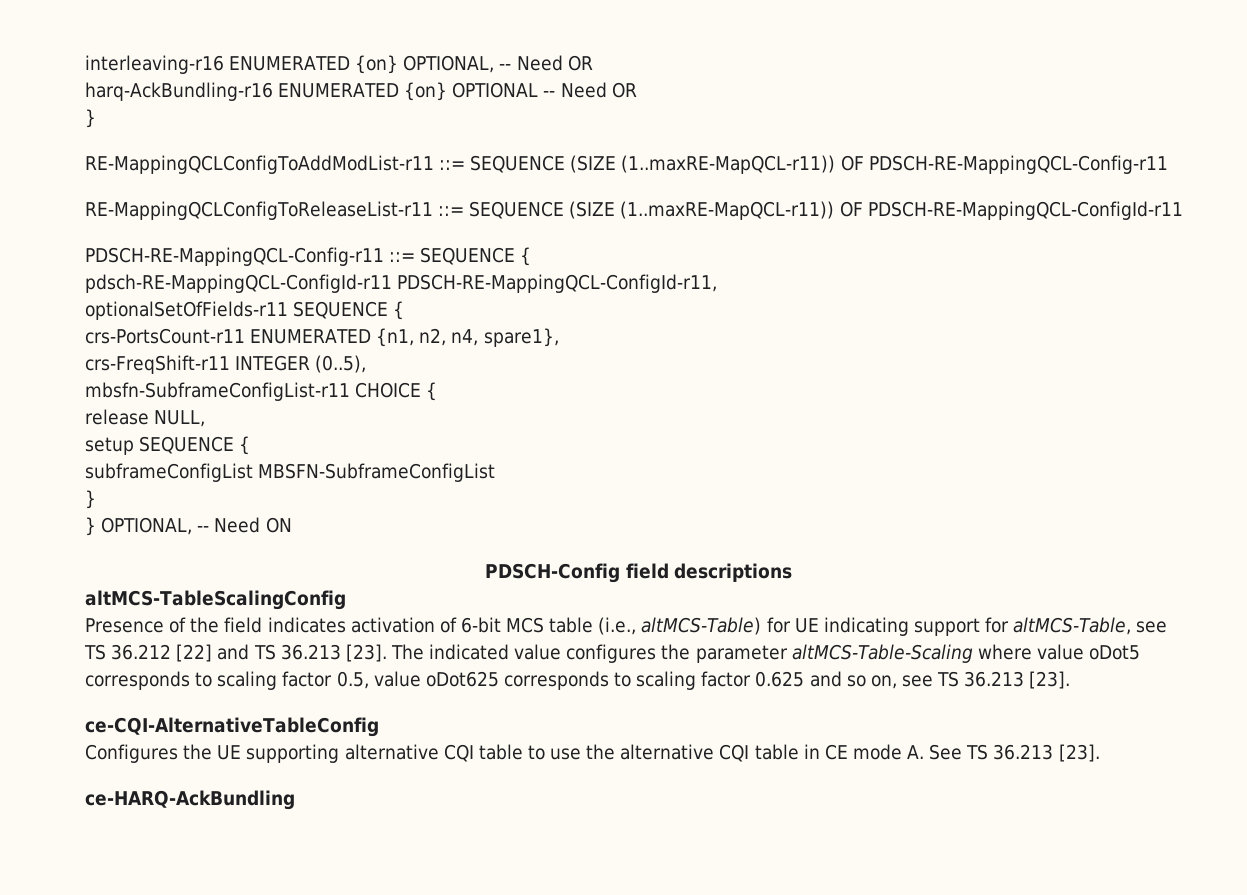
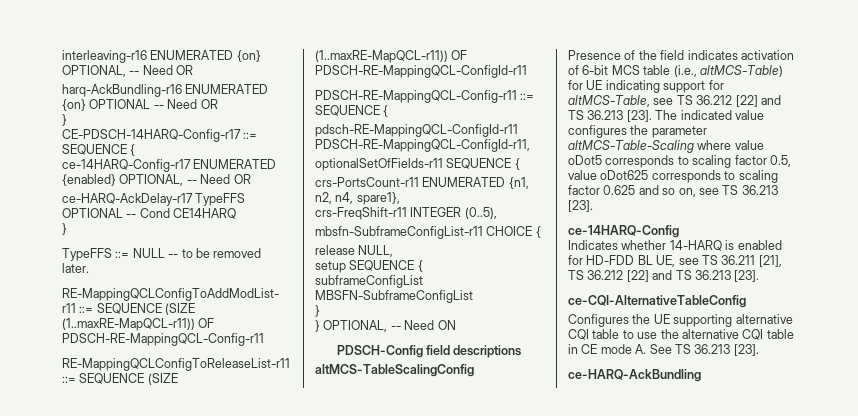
(96, 118) none -> [62,129,258,142] [62,144,136,156] [62,159,277,172] [62,174,251,186] [62,193,246,206] [62,208,237,219] [62,223,67,235] [62,248,262,261] [62,263,89,273] // CE-PDSCH-14HARQ-Config-r17 ::= SEQUENCE { // ce-14HARQ-Config-r17 ENUMERATED {enabled} OPTIONAL, -- Need OR // ce-HARQ-AckDelay-r17 TypeFFS OPTIONAL -- Cond CE14HARQ // } // TypeFFS ::= NULL -- to be removed later.
(1071, 680) none -> [568,225,679,238] [568,240,782,251] [568,255,782,267] [568,270,760,282] // ce-14HARQ-Config // Indicates whether 14-HARQ is enabled for HD-FDD BL UE, see TS 36.211 [21], TS 36.212 [22] and TS 36.213 [23].

